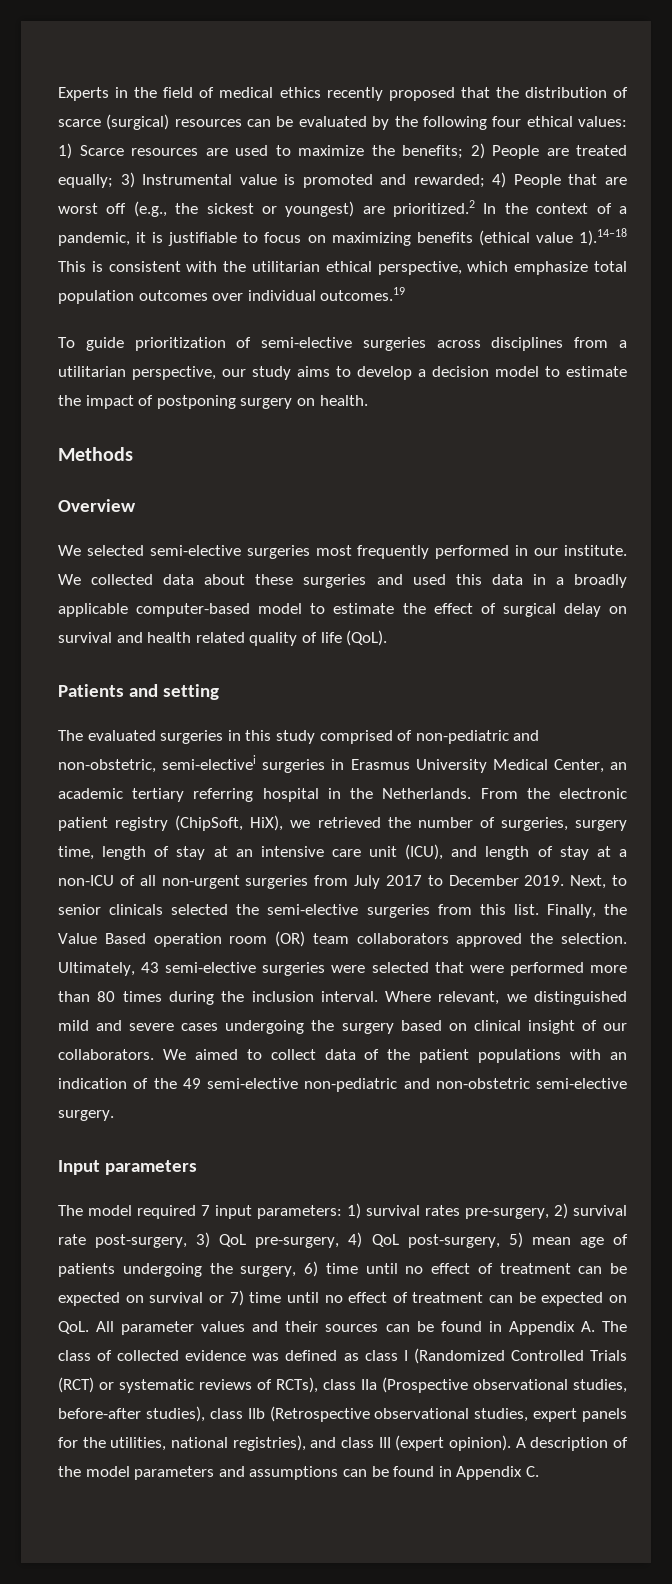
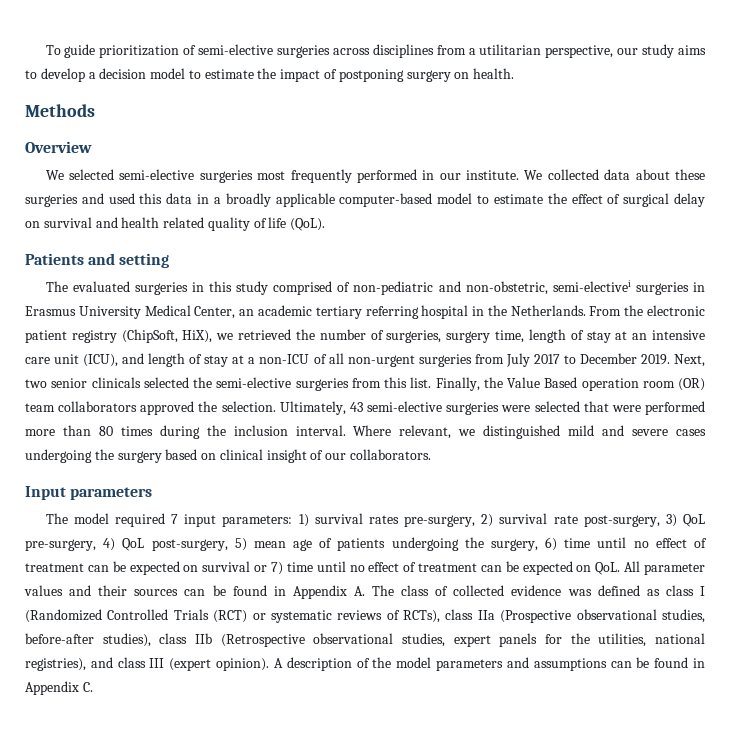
[58,87,628,101] [58,114,628,130] [58,143,627,159] [58,172,627,188] [58,200,627,217] [58,228,627,246] [58,261,627,275] [58,287,406,304] Experts in the field of medical ethics recently proposed that the distribution of scarce (surgical) resources can be evaluated by the following four ethical values: 1) Scarce resources are used to maximize the benefits; 2) People are treated equally; 3) Instrumental value is promoted and rewarded; 4) People that are worst off (e.g., the sickest or youngest) are prioritized.2 In the context of a pandemic, it is justifiable to focus on maximizing benefits (ethical value 1).14–18 This is consistent with the utilitarian ethical perspective, which emphasize total population outcomes over individual outcomes.19 // -> (45, 50) none
[612,875,627,886] to -> [25,379,47,388] two
[162,1049,628,1063] [58,1078,627,1092] [58,1110,114,1121] We aimed to collect data of the patient populations with an indication of the 49 semi-elective non-pediatric and non-obstetric semi-elective surgery. -> (432, 454) none

